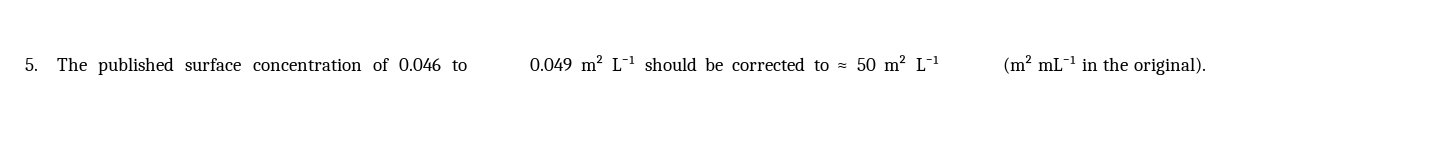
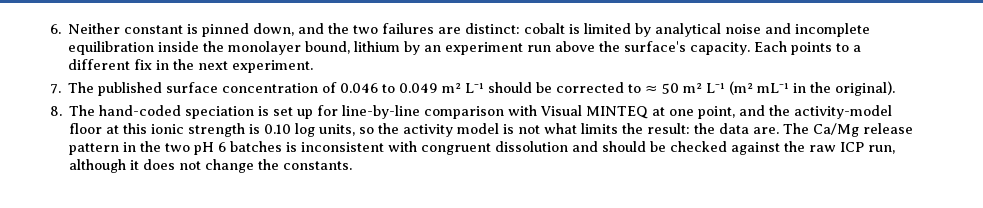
[25,58,38,71] 5. -> [50,23,871,37] [68,41,862,55] [68,59,314,73] [50,84,61,94] 6. Neither constant is pinned down, and the two failures are distinct: cobalt is limited by analytical noise and incomplete equilibration inside the monolayer bound, lithium by an experiment run above the surface's capacity. Each points to a different fix in the next experiment. // 7.
(1206, 66) none -> [50,105,893,119] [69,123,914,137] [69,141,896,155] [69,159,353,173] // 8. The hand-coded speciation is set up for line-by-line comparison with Visual MINTEQ at one point, and the activity-model floor at this ionic strength is 0.10 log units, so the activity model is not what limits the result: the data are. The Ca/Mg release pattern in the two pH 6 batches is inconsistent with congruent dissolution and should be checked against the raw ICP run, although it does not change the constants.

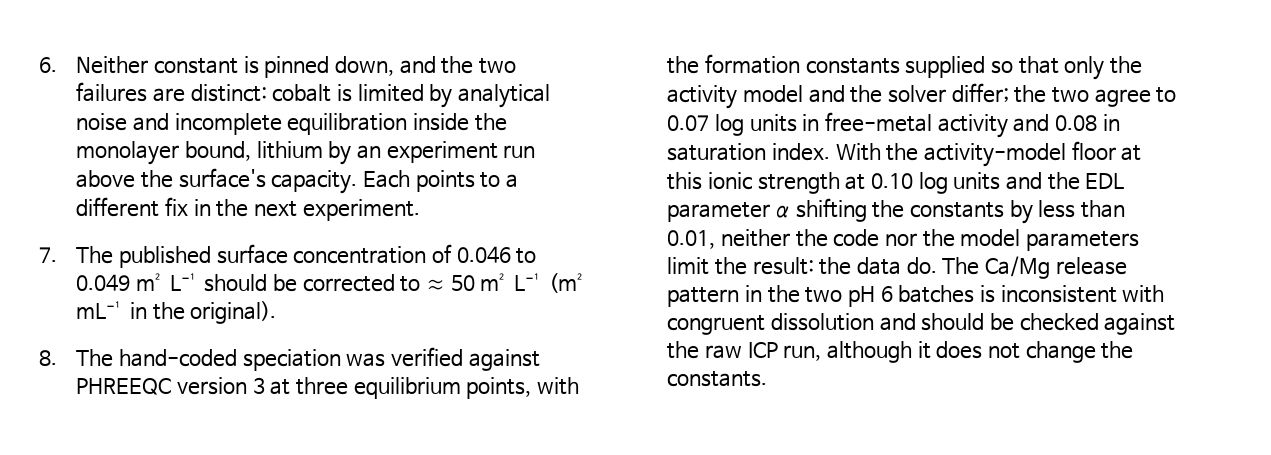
[258,105,766,119] is set up for line-by-line comparison with Visual MINTEQ at one point, and -> [346,347,540,371] [76,377,579,399] [667,54,1142,80] [667,83,1177,109] [667,112,1120,138] [667,143,881,161] was verified against PHREEQC version 3 at three equilibrium points, with the formation constants supplied so that only the activity model and the solver differ; the two agree to 0.07 log units in free-metal activity and 0.08 in saturation index. With
[249,124,261,134] is -> [845,174,866,190] at
[319,123,619,137] units, so the activity model is not what limits -> [953,172,1125,190] [667,198,1125,224] [667,229,1139,251] [667,257,710,275] units and the EDL parameter α shifting the constants by less than 0.01, neither the code nor the model parameters limit
[753,127,780,134] are. -> [906,257,937,274] do.

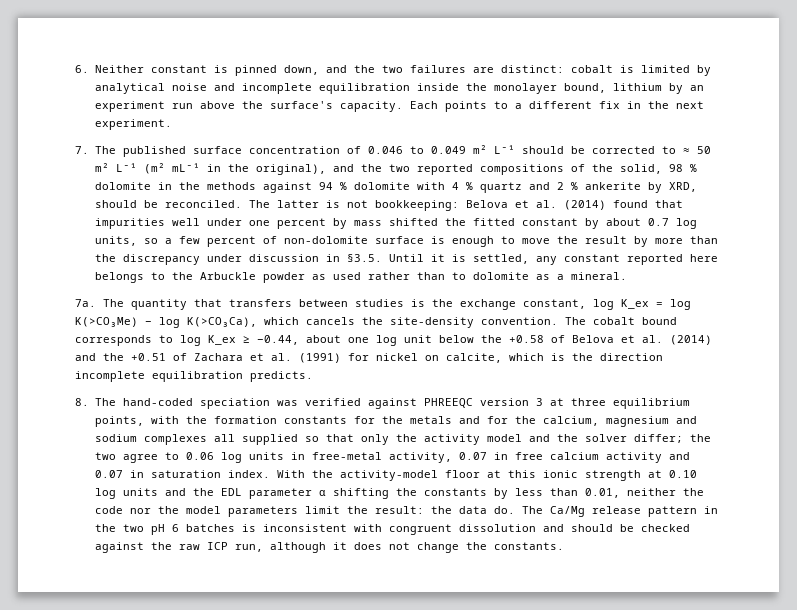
[190,301,277,324] original). -> [255,164,697,175] [94,182,697,193] [94,200,683,211] [94,218,697,229] [94,236,718,247] [94,254,718,265] [94,272,627,283] [75,299,691,310] [75,317,677,328] [75,335,712,346] [75,353,663,363] [75,371,313,382] original), and the two reported compositions of the solid, 98 % dolomite in the methods against 94 % dolomite with 4 % quartz and 2 % ankerite by XRD, should be reconciled. The latter is not bookkeeping: Belova et al. (2014) found that impurities well under one percent by mass shifted the fitted constant by about 0.7 log units, so a few percent of non-dolomite surface is enough to move the result by more than the discrepancy under discussion in §3.5. Until it is settled, any constant reported here belongs to the Arbuckle powder as used rather than to dolomite as a mineral. // 7a. The quantity that transfers between studies is the exchange constant, log K_ex = log K(>CO₃Me) − log K(>CO₃Ca), which cancels the site-density convention. The cobalt bound corresponds to log K_ex ≥ −0.44, about one log unit below the +0.58 of Belova et al. (2014) and the +0.51 of Zachara et al. (1991) for nickel on calcite, which is the direction incomplete equilibration predicts.
(900, 66) none -> [353,416,697,427] [94,434,235,445] for the metals and for the calcium, magnesium and sodium complexes all
[667,115,710,131] 0.07 -> [185,452,214,460] 0.06
(932, 122) none -> [388,452,599,463] activity, 0.07 in free calcium
[1054,115,1097,131] 0.08 -> [94,470,123,478] 0.07

